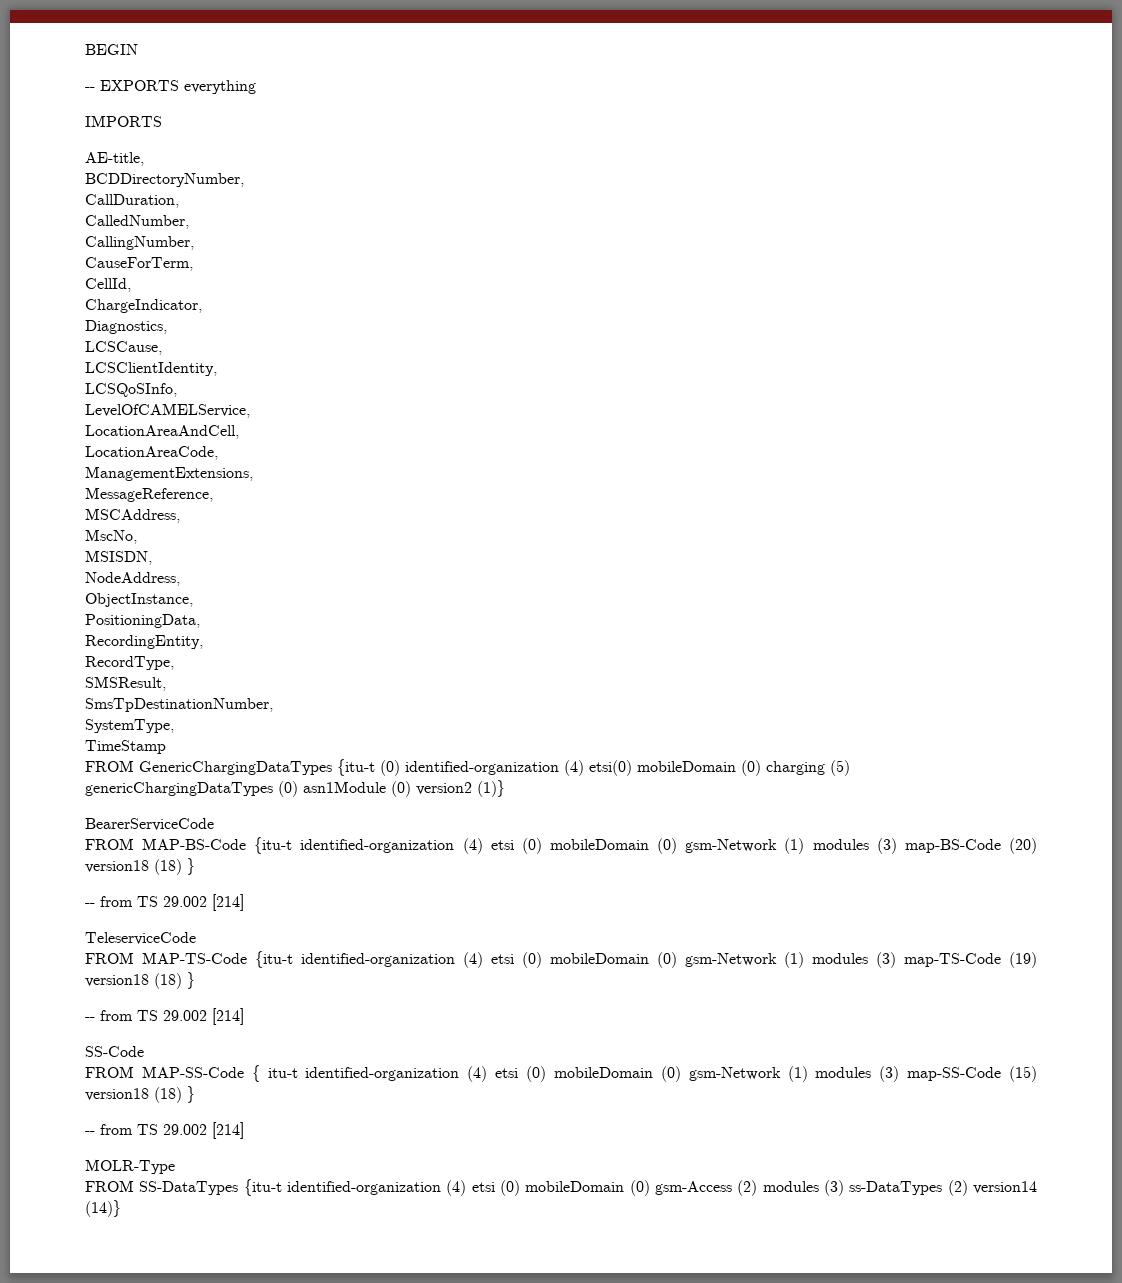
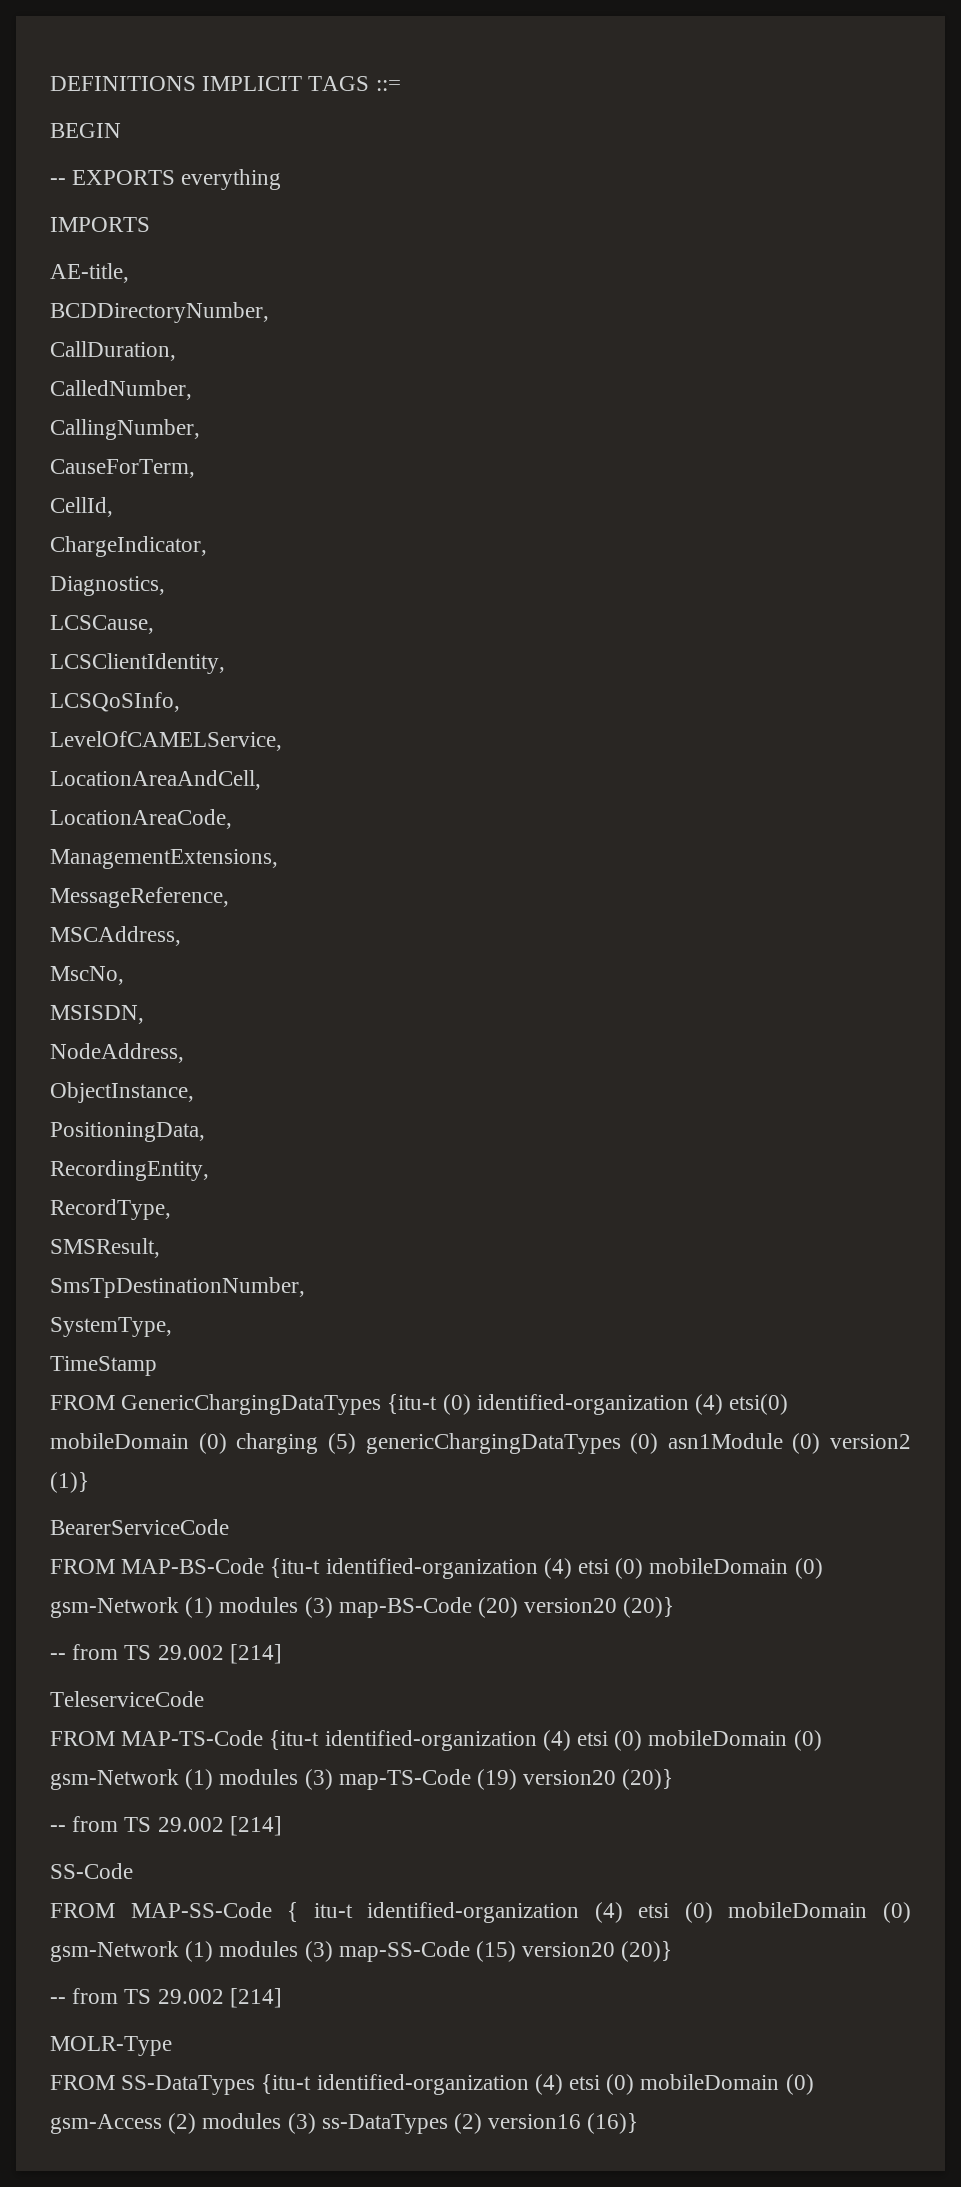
(85, 49) none -> [50,76,401,91] DEFINITIONS IMPLICIT TAGS ::= //
[85,858,195,875] version18 (18) } -> [524,1597,675,1618] version20 (20)}
[85,972,195,989] version18 (18) } -> [523,1769,674,1790] version20 (20)}
[85,1086,195,1103] version18 (18) } -> [522,1941,673,1962] version20 (20)}
[973,1181,1038,1194] [85,1200,121,1217] version14 (14)} -> [488,2113,639,2134] version16 (16)}

